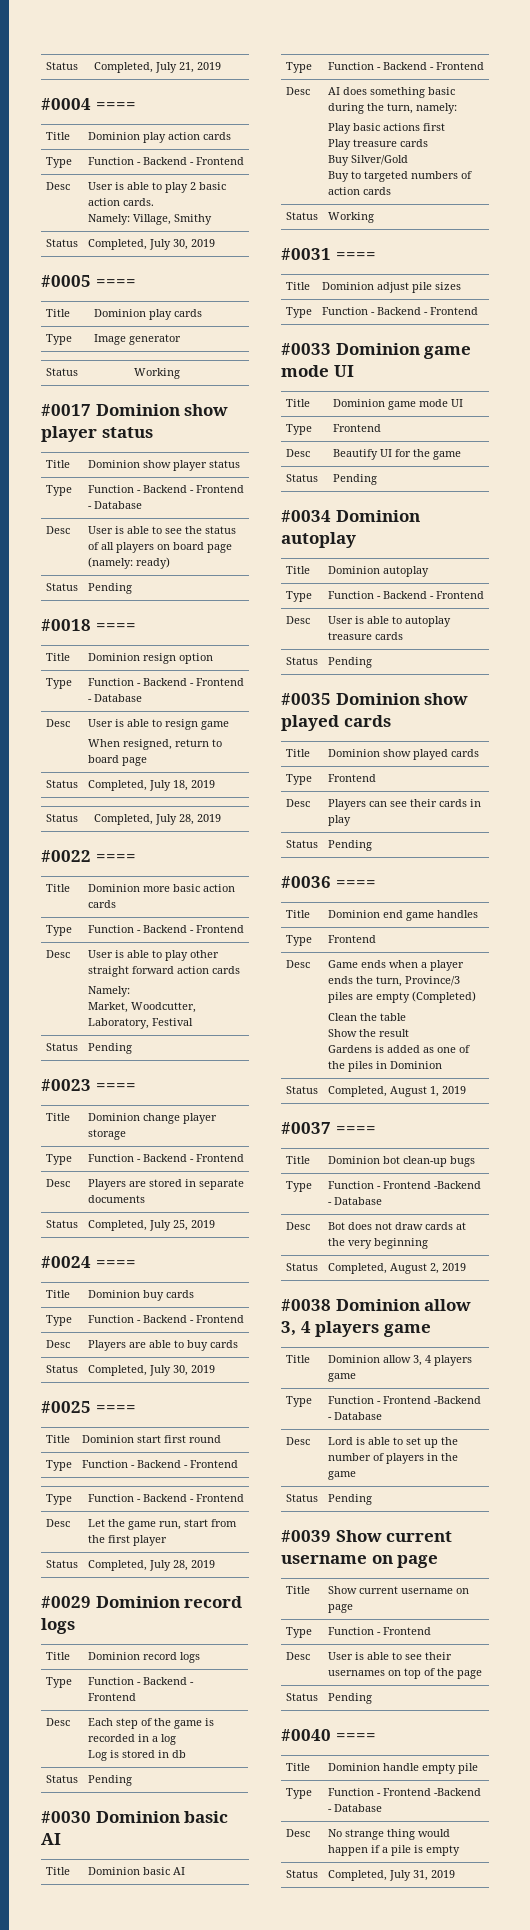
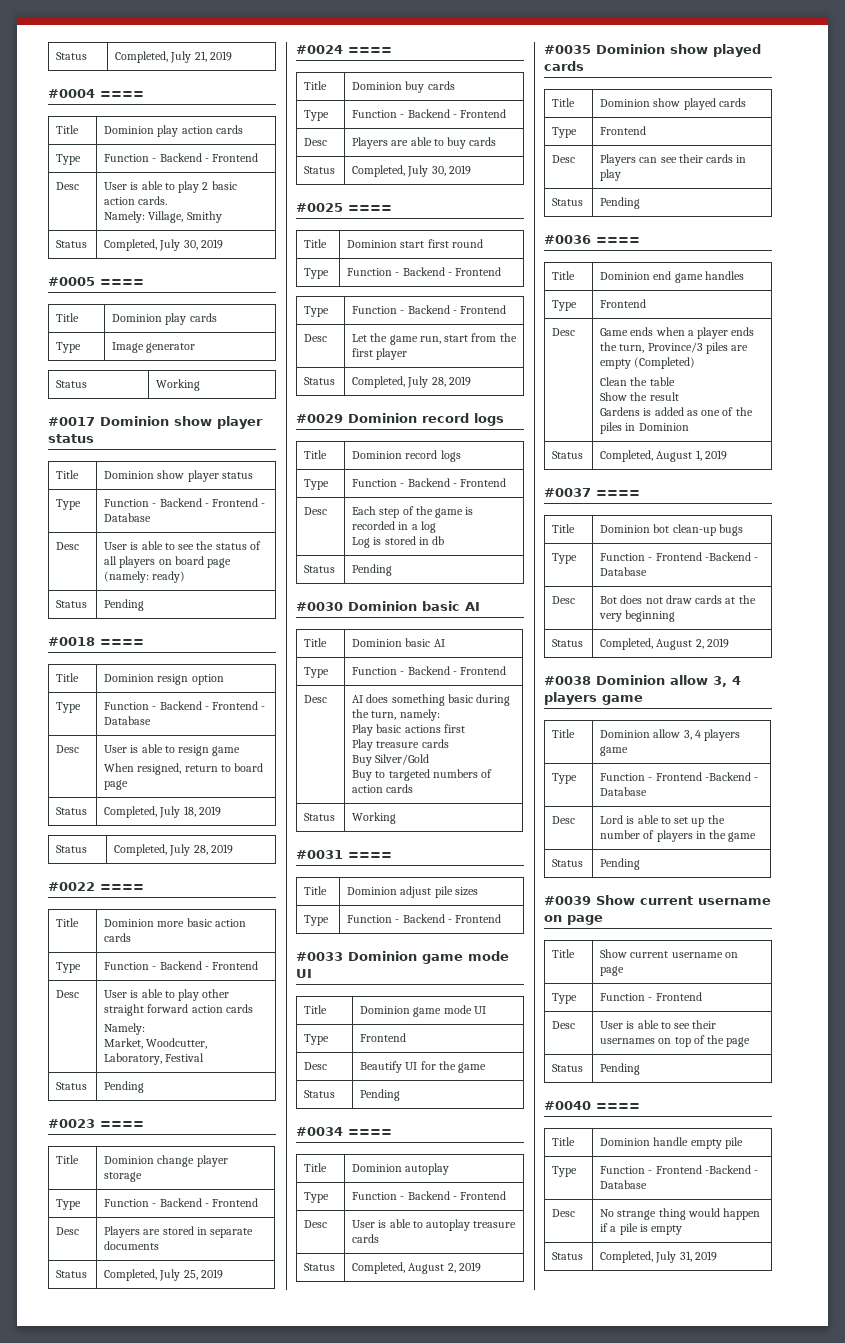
[335,510,420,522] [281,532,356,548] Dominion autoplay -> [348,1129,392,1136] ====
[327,657,372,668] Pending -> [352,1262,481,1274] Completed, August 2, 2019

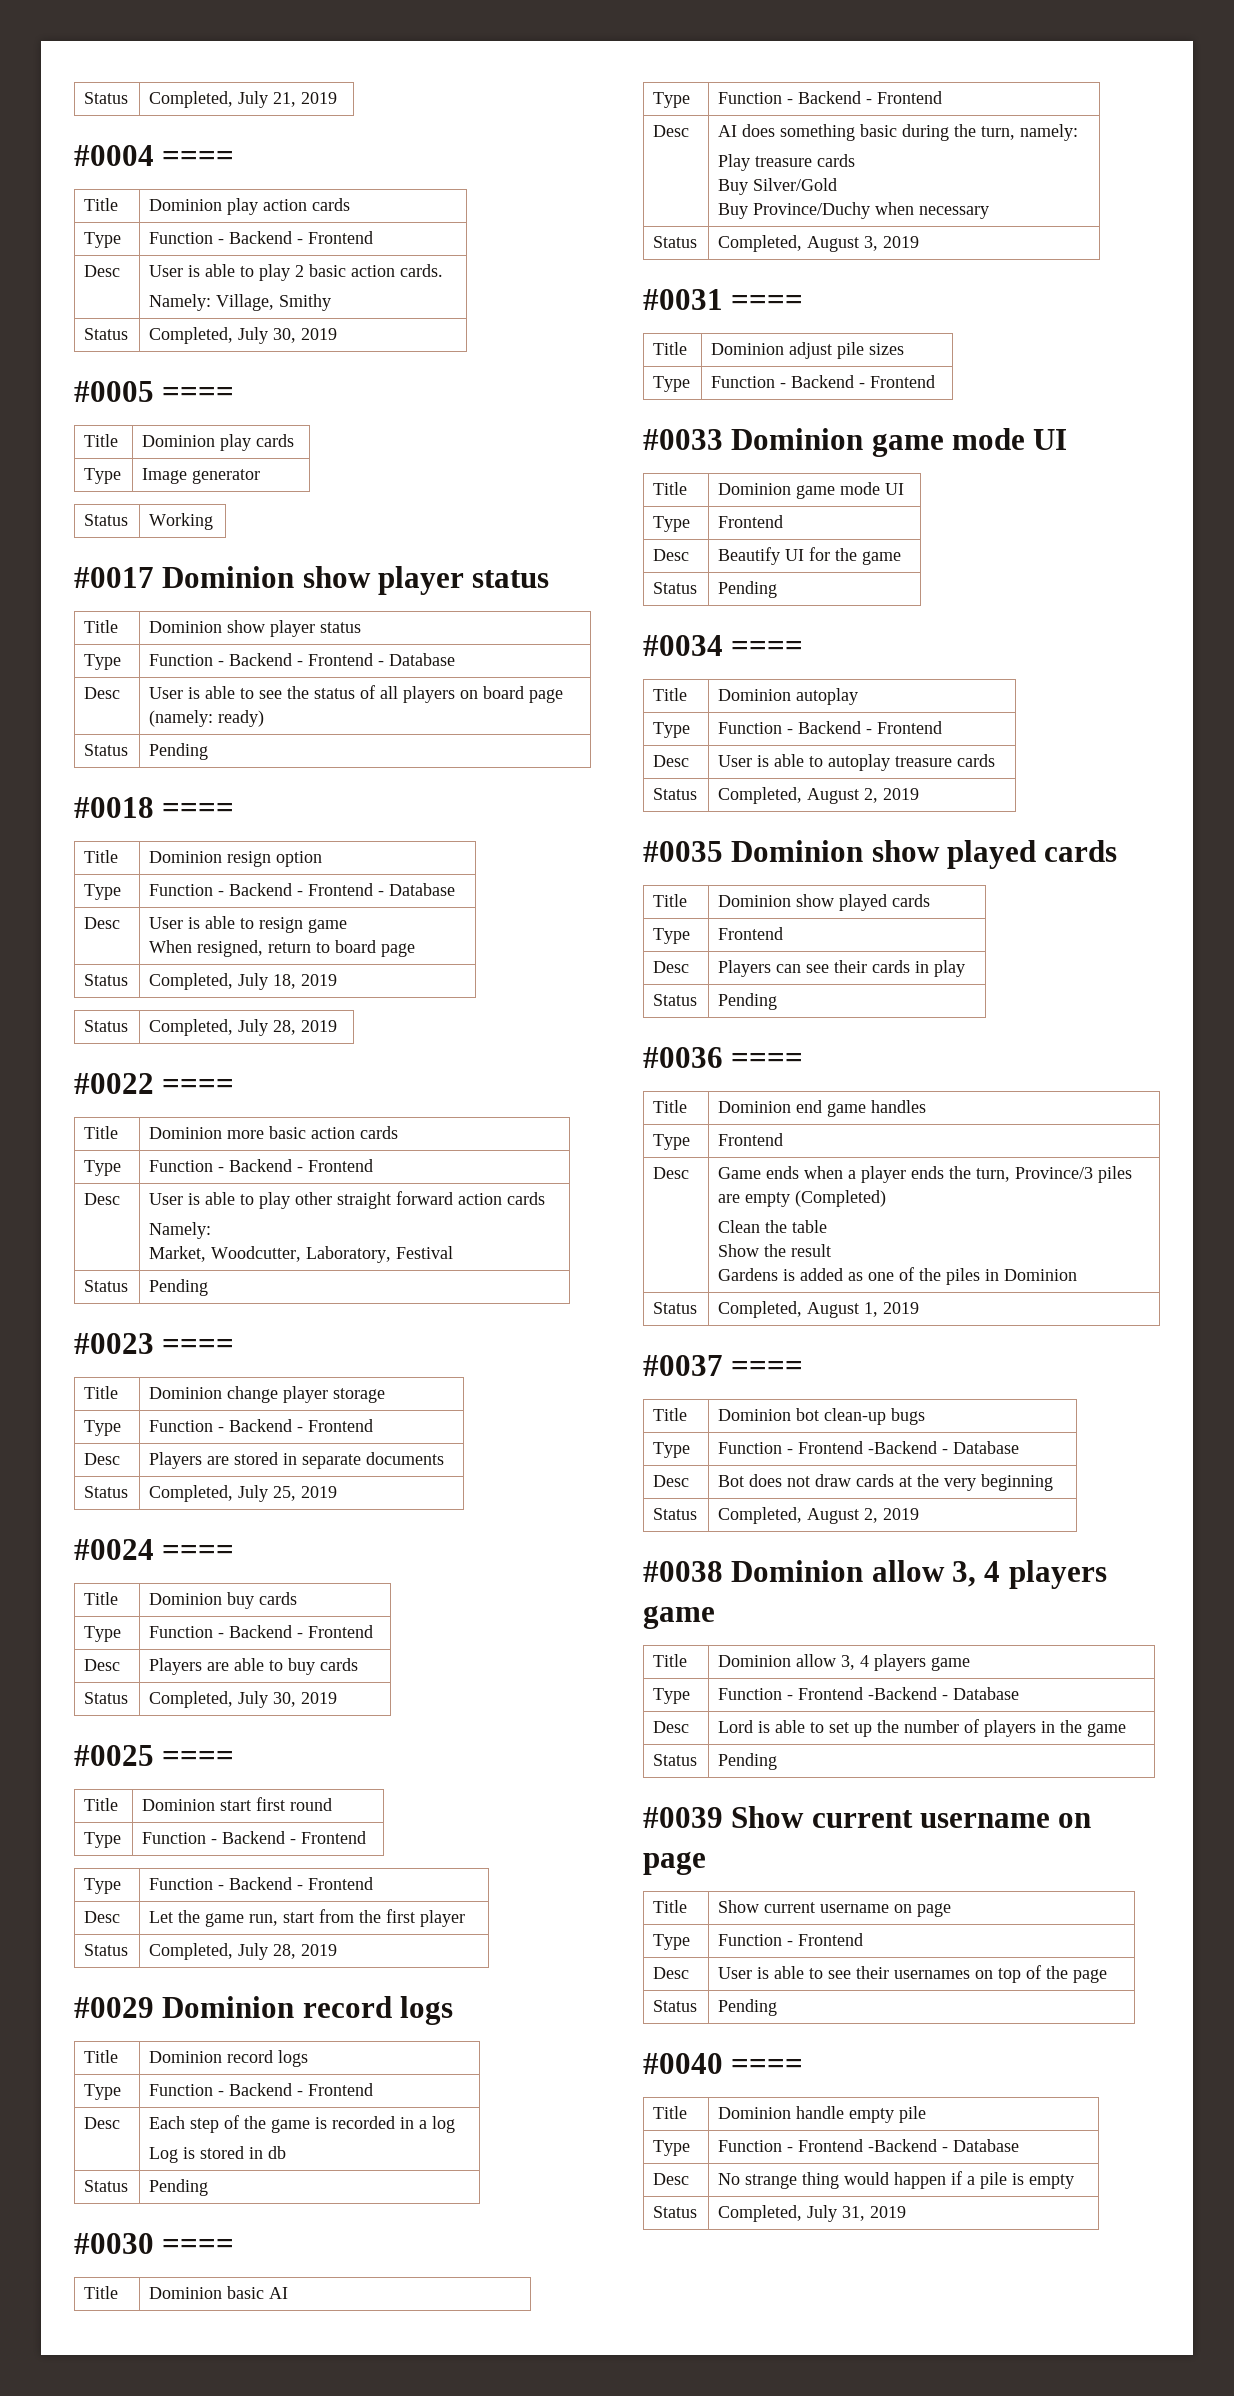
[348,601,480,611] Dominion basic AI -> [162,2239,235,2254] ====
[352,724,465,736] // Play basic actions first -> (1079, 132) none
[375,769,493,781] [352,784,414,793] [304,813,336,821] [352,812,397,824] to targeted numbers of action cards // Status | Working -> [753,202,990,219] [653,236,698,248] [718,235,920,252] Province/Duchy when necessary // Status | Completed, August 3, 2019

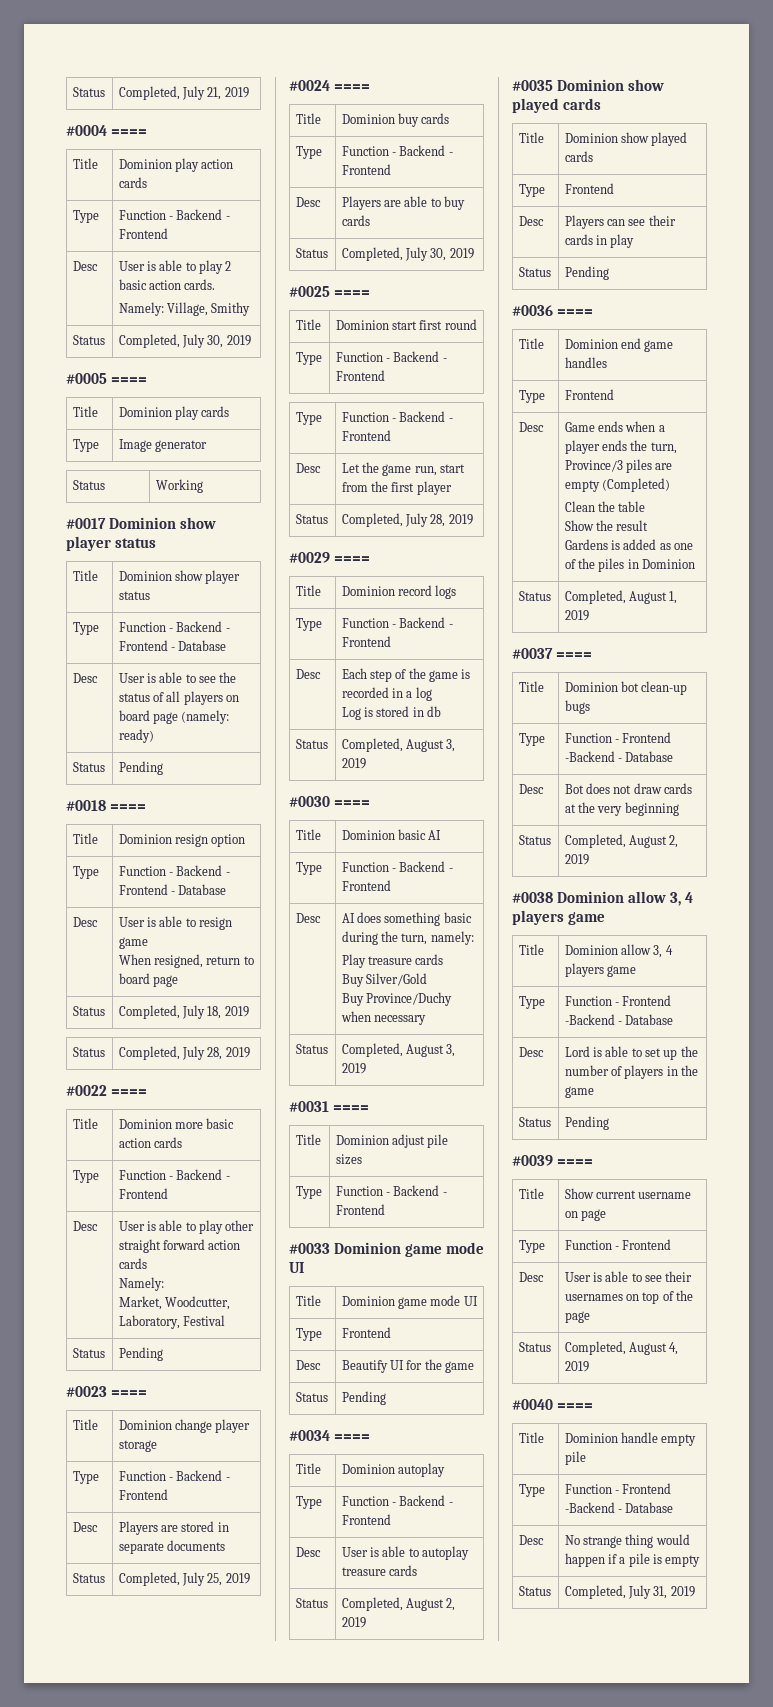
[162,1996,454,2025] Dominion record logs -> [333,556,370,563] ====
[149,2179,209,2196] Pending -> [341,738,456,752] [341,758,366,769] Completed, August 3, 2019
[731,1806,1092,1828] [643,1851,706,1875] Show current username on page -> [556,1159,593,1166] ====
[718,1999,778,2016] Pending -> [564,1341,679,1355] [564,1361,589,1372] Completed, August 4, 2019

